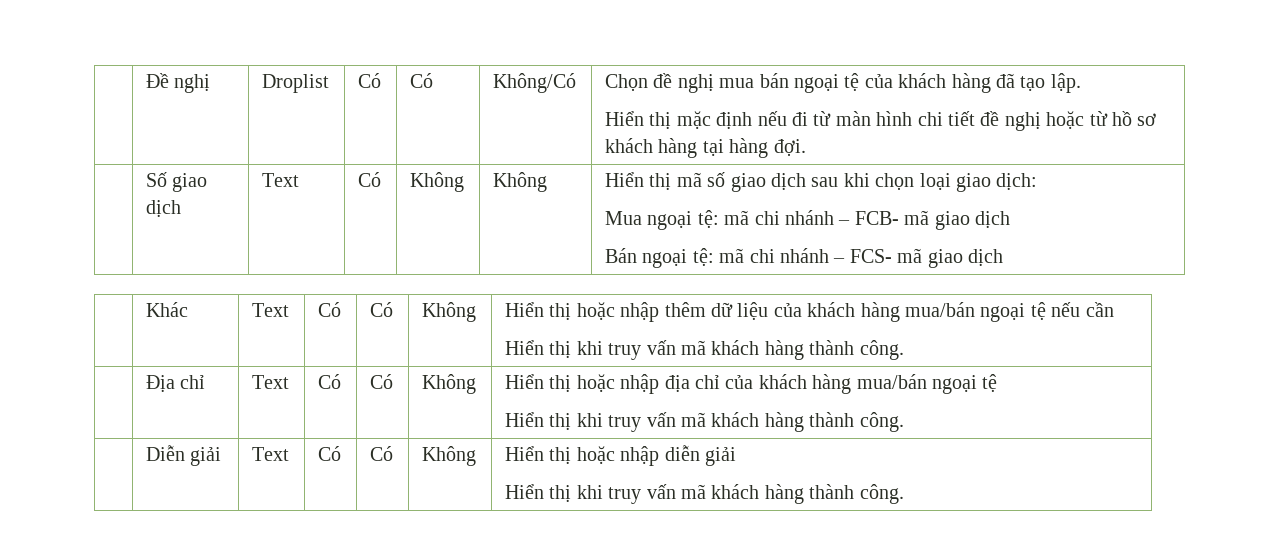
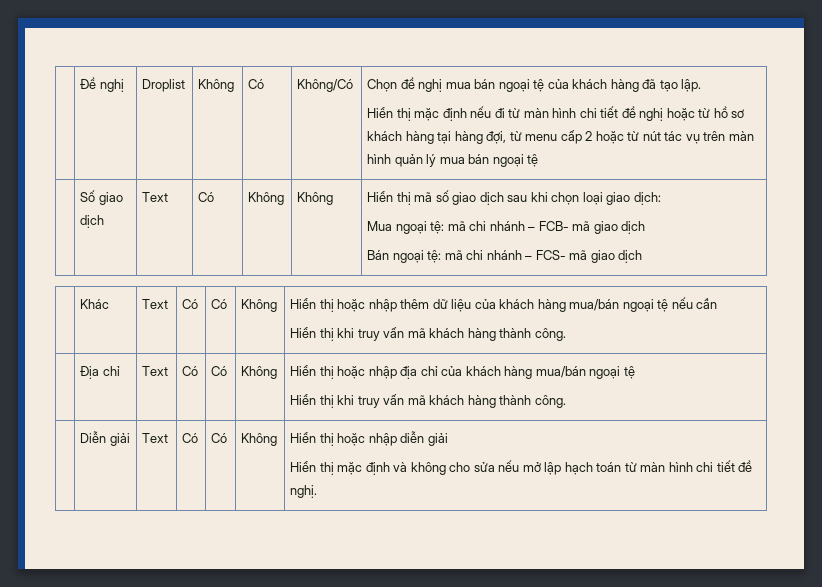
[358,73,382,88] Có -> [198,79,235,92] Không
[773,139,806,156] đợi. -> [486,130,754,144] [367,154,539,167] đợi, từ menu cấp 2 hoặc từ nút tác vụ trên màn hình quản lý mua bán ngoại tệ
[576,484,904,504] khi truy vấn mã khách hàng thành công. -> [337,460,753,475] [290,485,318,498] mặc định và không cho sửa nếu mở lập hạch toán từ màn hình chi tiết đề nghị.

